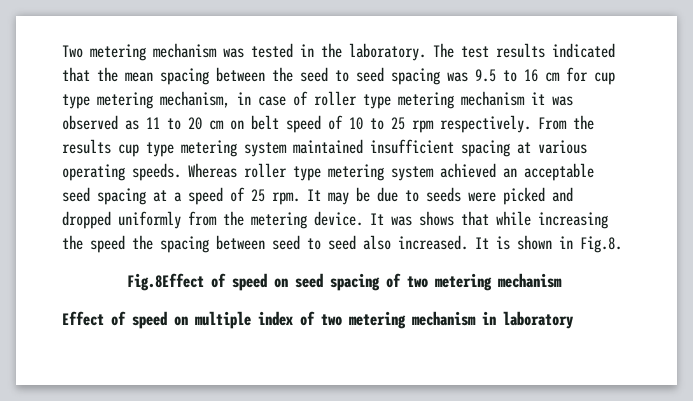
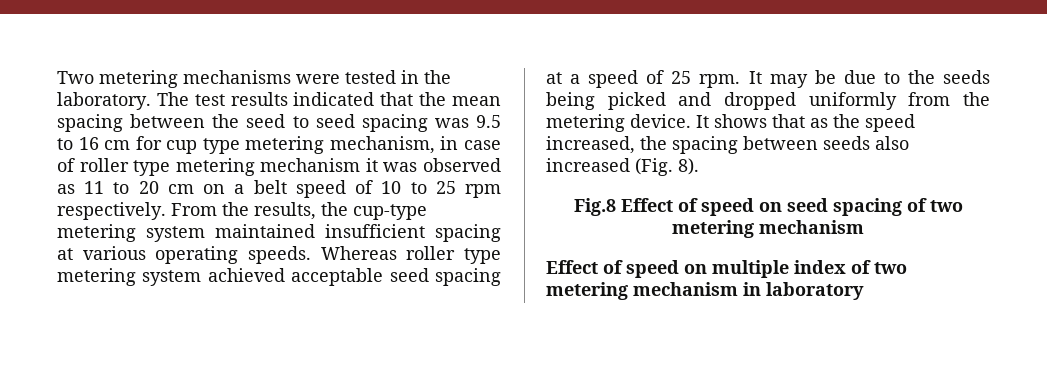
[153,43,244,58] mechanism was -> [183,70,340,84] mechanisms were
(244, 125) none -> [234,184,245,194] a
[62,139,174,157] results cup type -> [254,202,427,220] results, the cup-type
[503,168,517,178] an -> (285, 275) none
[426,187,496,202] seeds were -> [907,70,990,84] [546,92,595,110] the seeds being
[391,216,412,226] was -> (709, 121) none
[496,211,608,229] while increasing -> [810,118,828,128] as
(125, 244) none -> [546,136,635,154] increased,
[272,235,622,253] [127,273,204,291] seed to seed also increased. It is shown in Fig.8. // Fig.8Effect -> [823,136,909,150] [546,158,699,176] [573,198,673,216] seeds also increased (Fig. 8). // Fig.8 Effect

